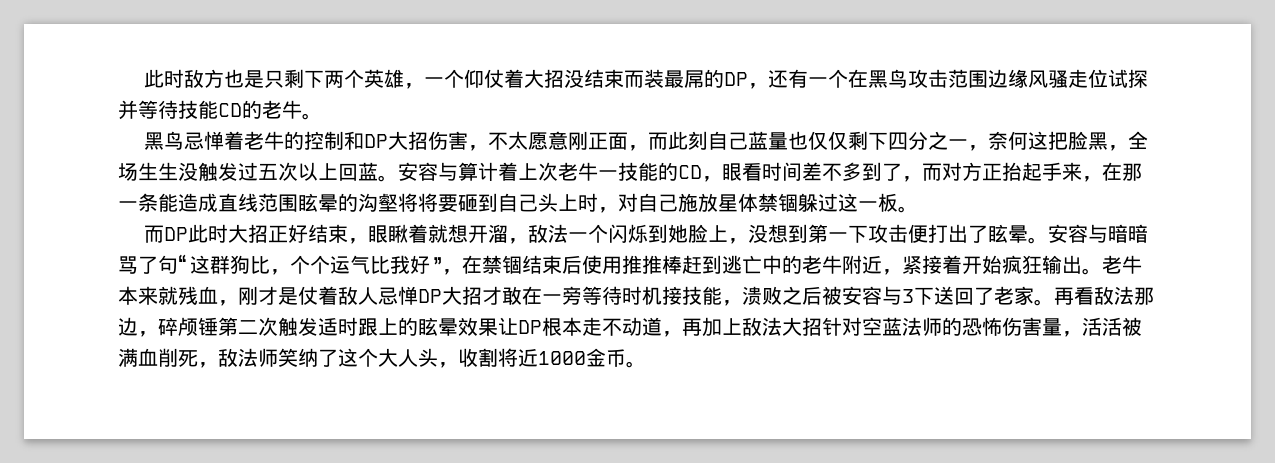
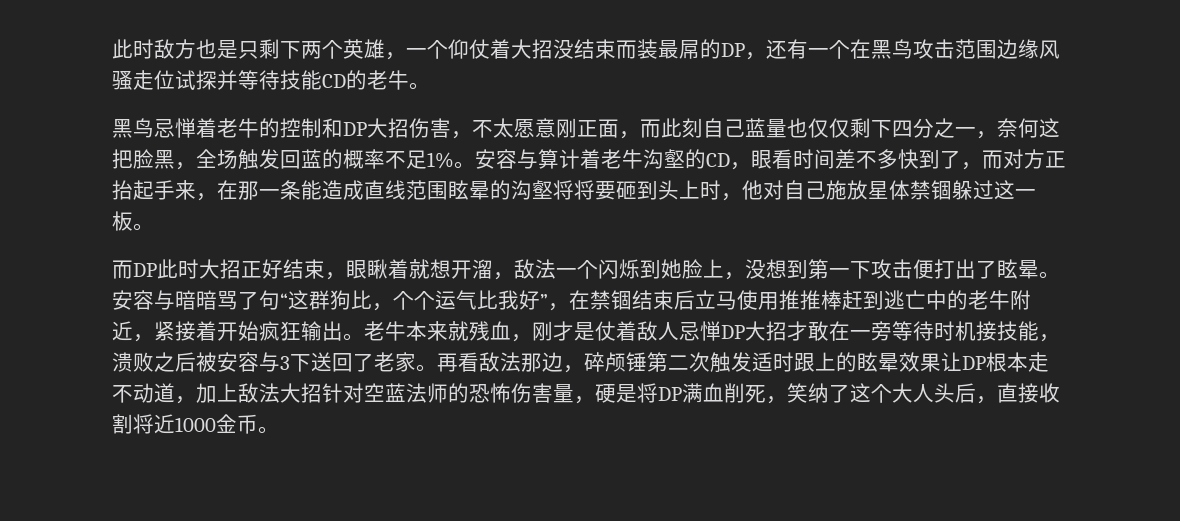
[138,162,658,182] 生生没触发过五次以上回蓝。安容与算计着上次老牛一技能 -> [238,149,685,170] 触发回蓝的概率不足1%。安容与算计着老牛沟壑
(862, 171) none -> [898,149,919,169] 快
[498,193,538,212] 自己 -> (658, 190) none
(618, 210) none -> [742,180,763,200] 他
(582, 264) none -> [695,290,737,310] 立马
[682,318,702,336] 再 -> (196, 400) none
[1082,317,1142,336] 活活被 -> [595,383,682,403] 硬是将DP
[218,348,278,367] 敌法师 -> (787, 400) none
[438,362,458,368] ， -> [955,383,1039,404] 后，直接

